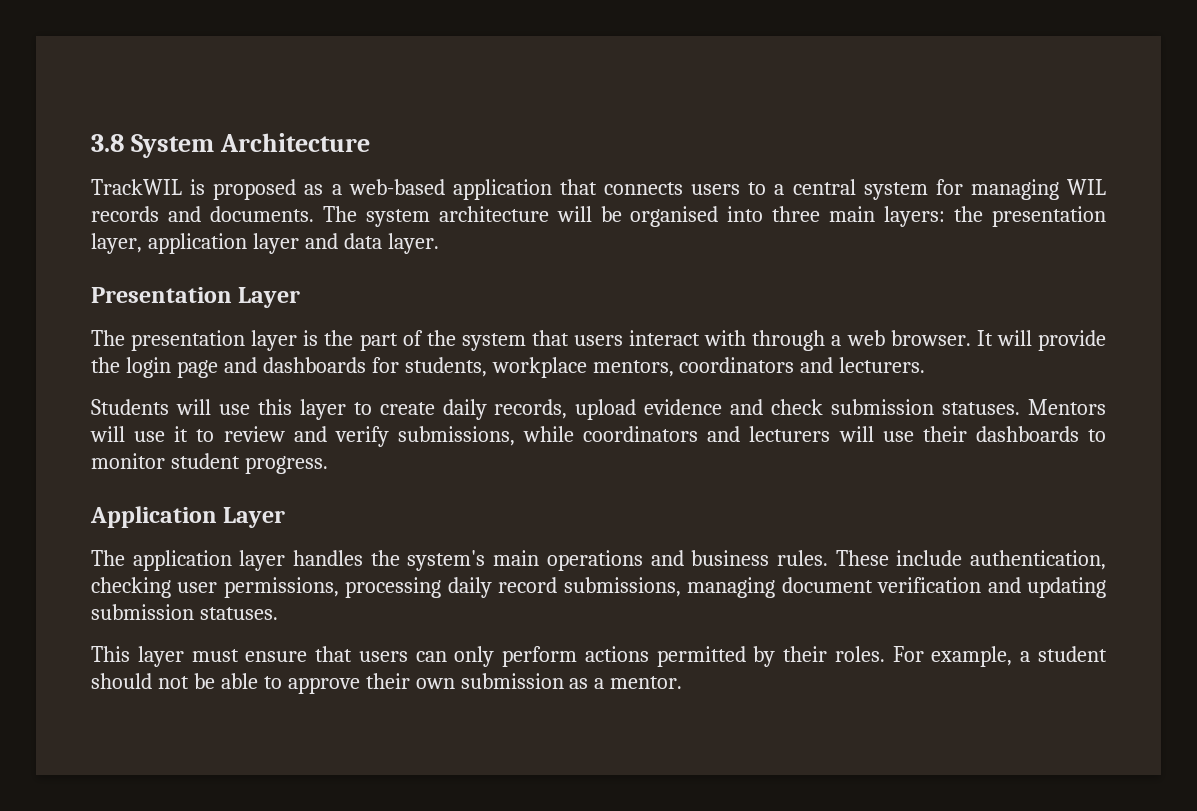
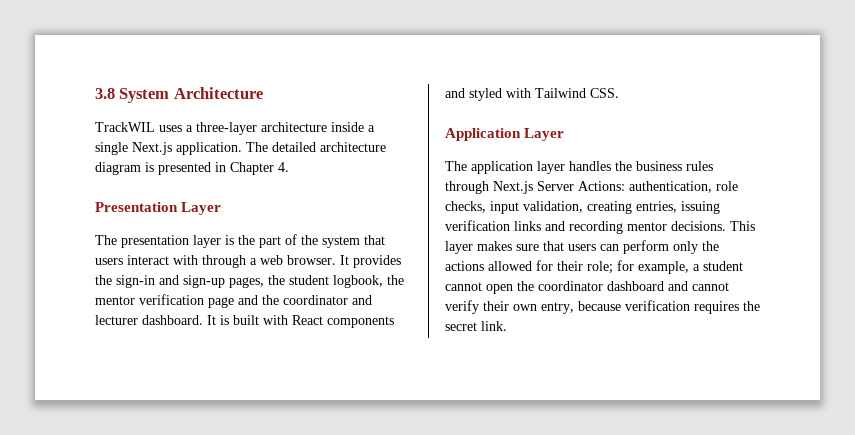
[190,179,1106,200] [91,206,1106,227] [91,233,439,254] is proposed as a web-based application that connects users to a central system for managing WIL records and documents. The system architecture will be organised into three main layers: the presentation layer, application layer and data layer. -> [159,122,375,135] [95,142,386,155] [95,162,289,175] uses a three-layer architecture inside a single Next.js application. The detailed architecture diagram is presented in Chapter 4.
[996,330,1106,351] [91,357,926,378] [91,399,1106,420] [90,426,1106,447] [91,453,328,474] will provide the login page and dashboards for students, workplace mentors, coordinators and lecturers. // Students will use this layer to create daily records, upload evidence and check submission statuses. Mentors will use it to review and verify submissions, while coordinators and lecturers will use their dashboards to monitor student progress. -> [353,255,401,268] [95,275,404,288] [95,294,372,308] [95,315,394,328] [445,88,619,101] provides the sign-in and sign-up pages, the student logbook, the mentor verification page and the coordinator and lecturer dashboard. It is built with React components and styled with Tailwind CSS.
[407,550,1107,571] [91,577,1107,598] [91,604,278,620] [91,646,1107,667] [91,673,683,694] system's main operations and business rules. These include authentication, checking user permissions, processing daily record submissions, managing document verification and updating submission statuses. // This layer must ensure that users can only perform actions permitted by their roles. For example, a student should not be able to approve their own submission as a mentor. -> [636,161,713,171] [445,181,738,194] [445,201,720,214] [445,220,755,234] [445,240,719,254] [445,260,743,274] [445,281,729,294] [445,300,760,314] [445,321,507,331] business rules through Next.js Server Actions: authentication, role checks, input validation, creating entries, issuing verification links and recording mentor decisions. This layer makes sure that users can perform only the actions allowed for their role; for example, a student cannot open the coordinator dashboard and cannot verify their own entry, because verification requires the secret link.

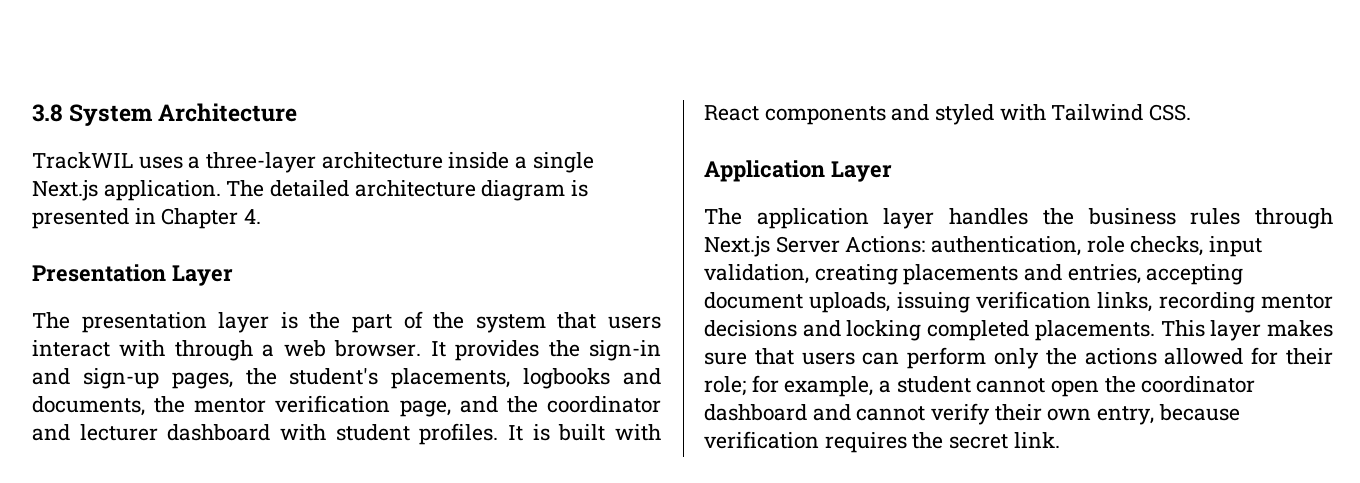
[289,275,383,288] student logbook, -> [289,368,661,389] [32,396,145,416] student's placements, logbooks and documents,
[208,297,234,308] page -> [399,400,451,417] page,
[142,315,203,325] dashboard. -> [167,423,499,445] dashboard with student profiles.
[636,201,720,214] [445,220,726,234] entries, issuing verification links and recording mentor decisions. -> [903,264,1244,285] [704,291,1333,313] [704,320,1155,341] placements and entries, accepting document uploads, issuing verification links, recording mentor decisions and locking completed placements.

